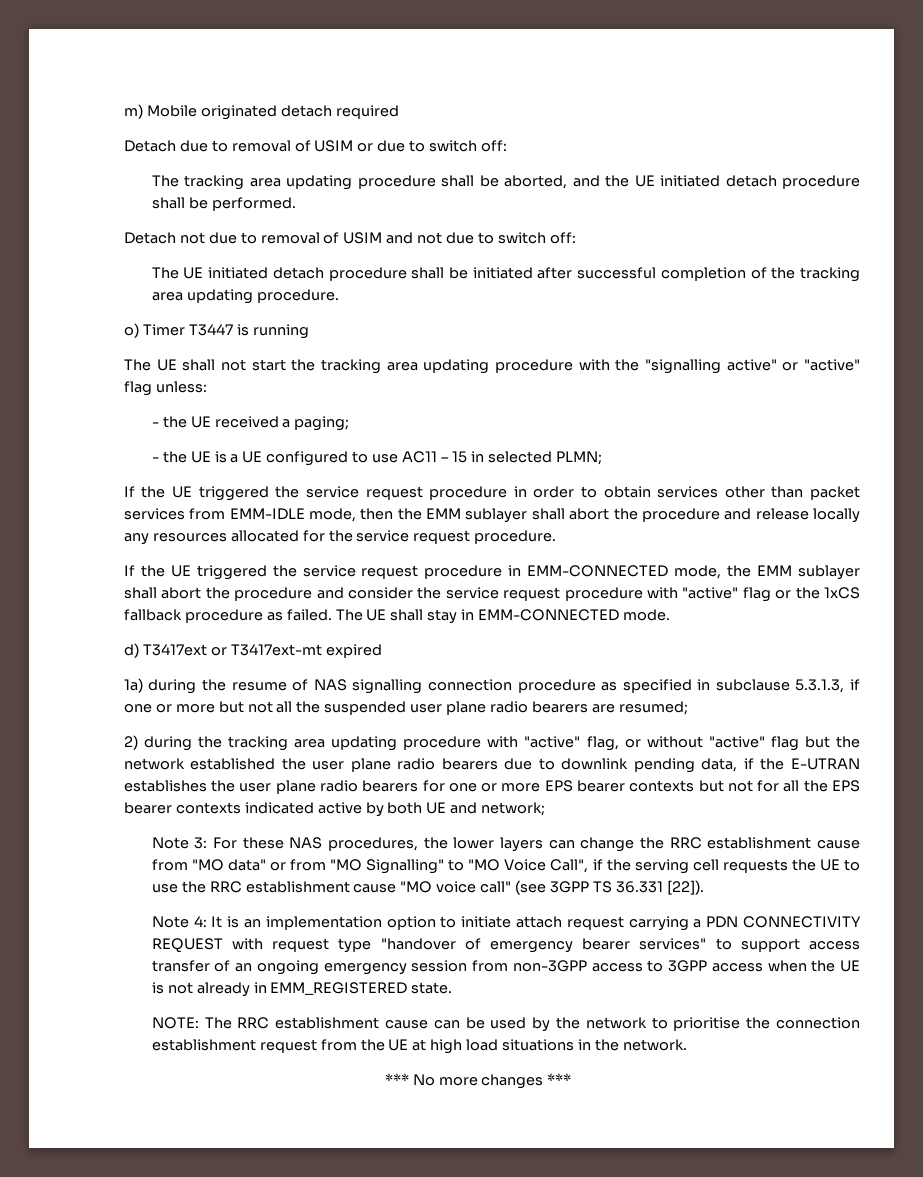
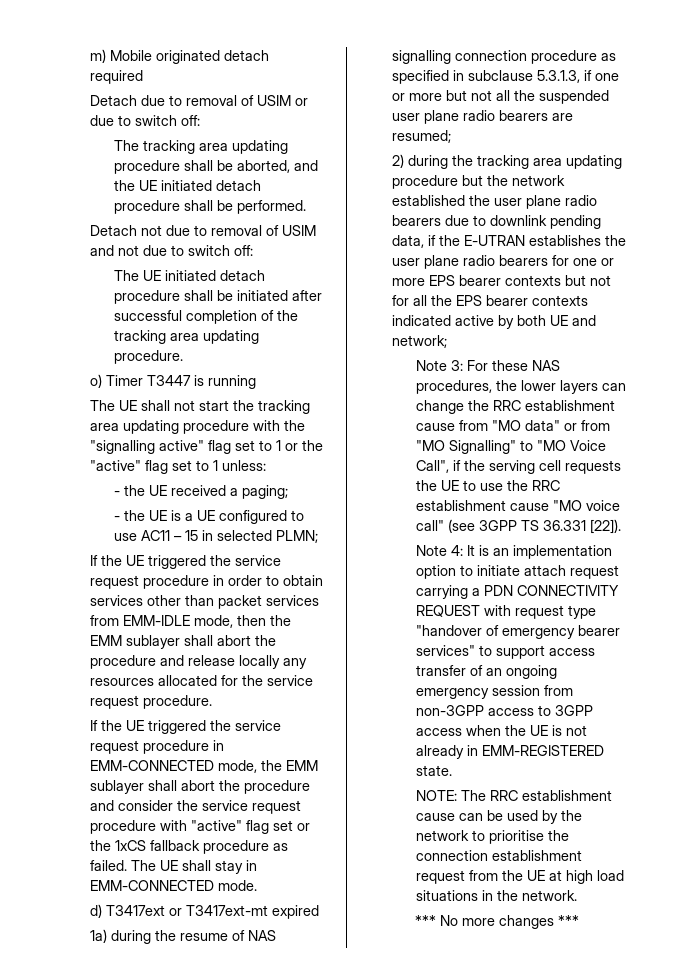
[782,359,861,371] [123,381,152,396] or "active" flag -> [207,440,323,454] [89,460,218,474] flag set to 1 or the "active" flag set to 1
(771, 594) none -> [272,820,293,831] set
[487,736,799,751] with "active" flag, or without "active" flag -> (458, 182) none
[270,982,408,995] EMM_REGISTERED -> [482,745,605,756] EMM-REGISTERED

